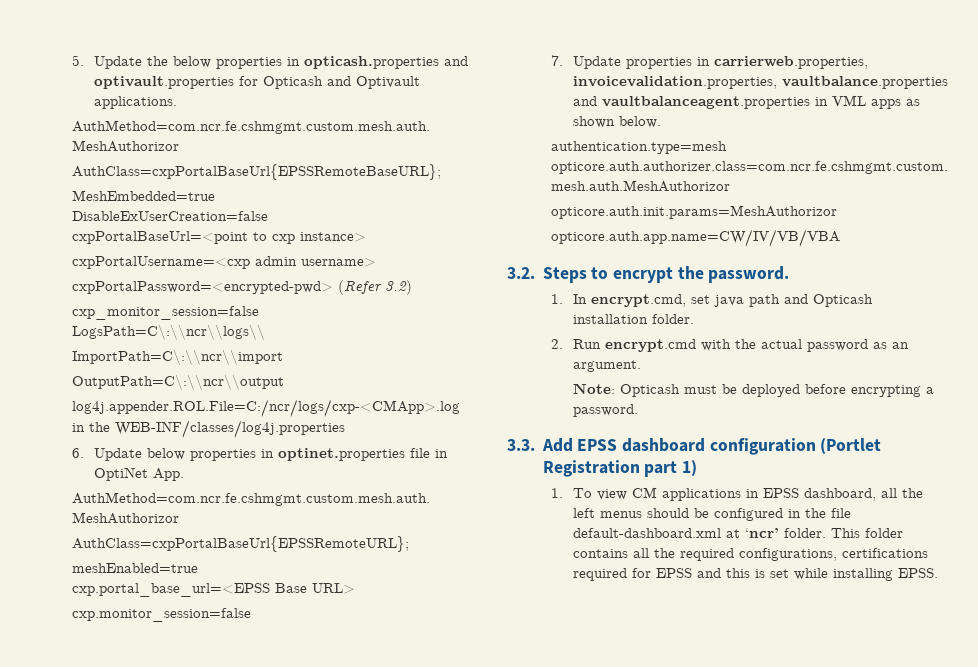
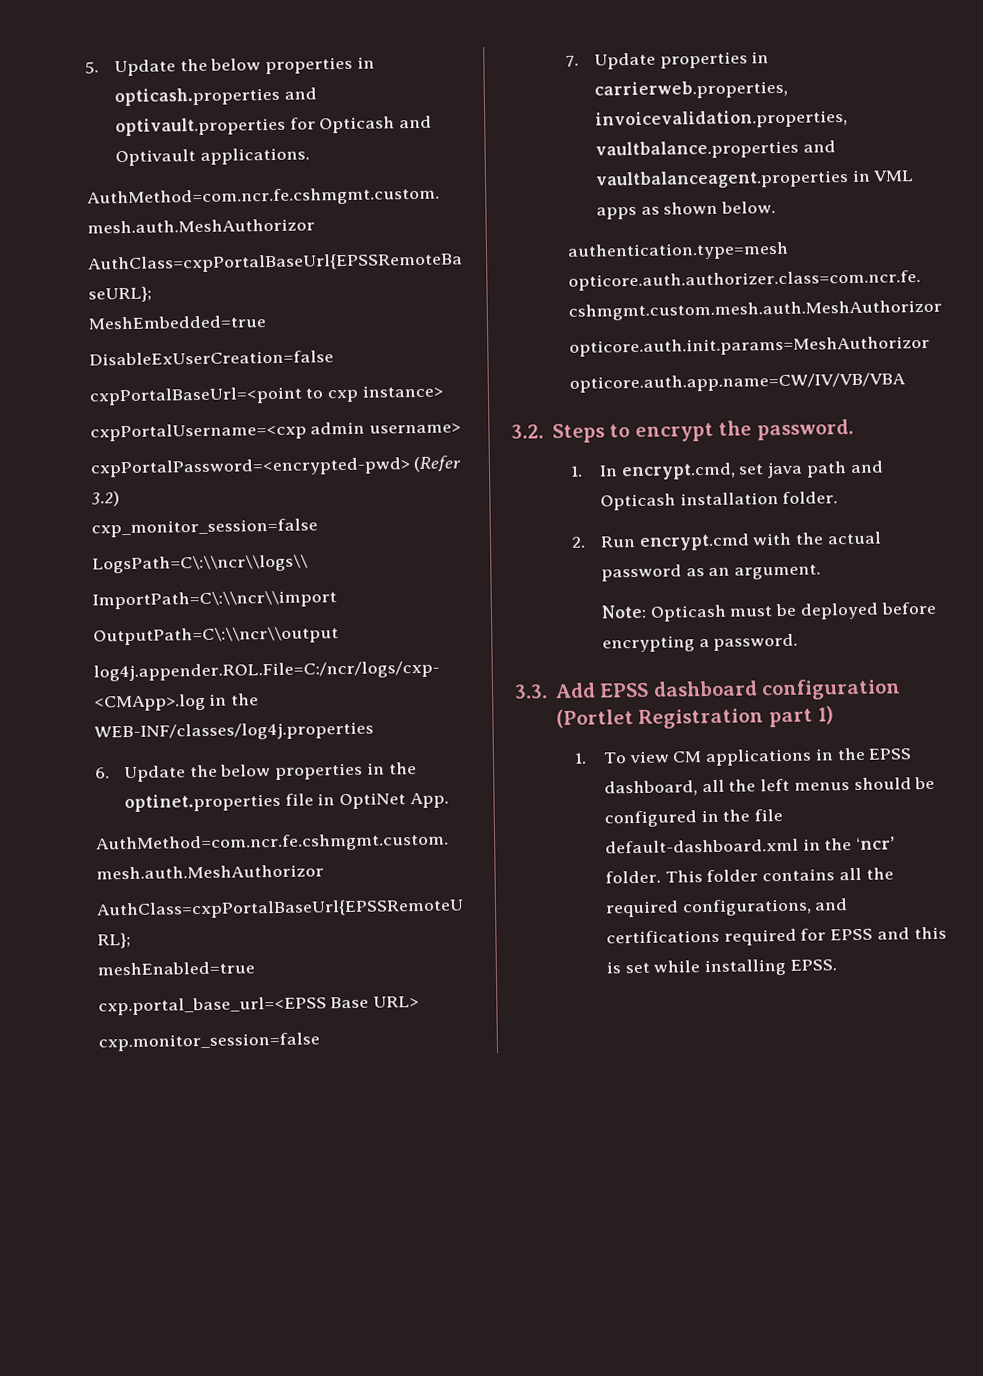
[147,448,275,461] below properties in -> [189,762,417,780] the below properties in the
(760, 493) none -> [836,747,866,761] the
[726,529,741,538] at -> [802,838,853,851] in the
(838, 554) none -> [814,898,849,911] and

